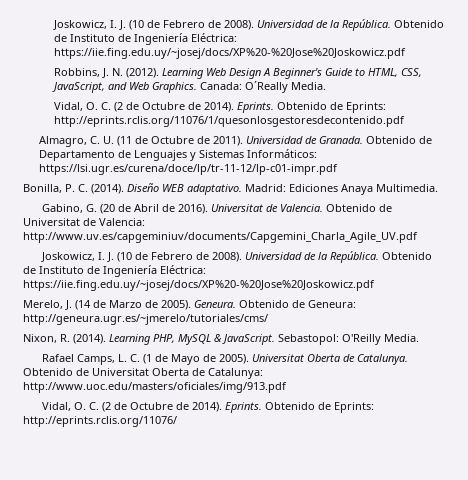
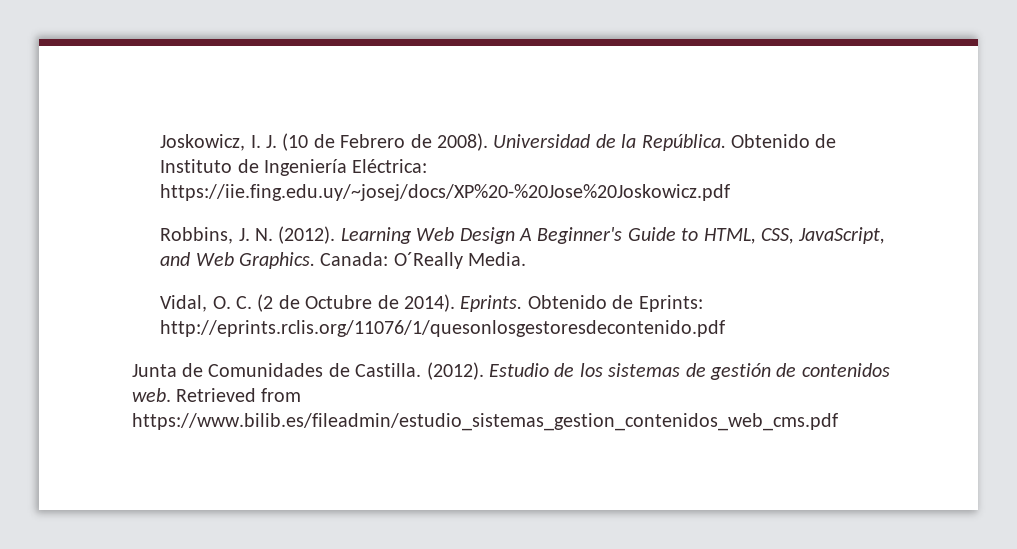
[38,136,432,147] [38,149,317,161] [38,164,338,175] [23,183,438,195] [41,204,392,214] [23,218,145,226] [23,232,418,243] [40,251,432,263] [23,265,206,277] [23,280,375,291] [23,300,356,310] [23,314,268,325] [23,334,419,345] [41,354,408,365] [23,368,263,379] [23,382,287,393] [41,402,374,413] [23,416,177,427] Almagro, C. U. (11 de Octubre de 2011). Universidad de Granada. Obtenido de Departamento de Lenguajes y Sistemas Informáticos: https://lsi.ugr.es/curena/doce/lp/tr-11-12/lp-c01-impr.pdf // Bonilla, P. C. (2014). Diseño WEB adaptativo. Madrid: Ediciones Anaya Multimedia. // Gabino, G. (20 de Abril de 2016). Universitat de Valencia. Obtenido de Universitat de Valencia: http://www.uv.es/capgeminiuv/documents/Capgemini_Charla_Agile_UV.pdf // Joskowicz, I. J. (10 de Febrero de 2008). Universidad de la República. Obtenido de Instituto de Ingeniería Eléctrica: https://iie.fing.edu.uy/~josej/docs/XP%20-%20Jose%20Joskowicz.pdf // Merelo, J. (14 de Marzo de 2005). Geneura. Obtenido de Geneura: http://geneura.ugr.es/~jmerelo/tutoriales/cms/ // Nixon, R. (2014). Learning PHP, MySQL & JavaScript. Sebastopol: O'Reilly Media. // Rafael Camps, L. C. (1 de Mayo de 2005). Universitat Oberta de Catalunya. Obtenido de Universitat Oberta de Catalunya: http://www.uoc.edu/masters/oficiales/img/913.pdf // Vidal, O. C. (2 de Octubre de 2014). Eprints. Obtenido de Eprints: http://eprints.rclis.org/11076/ -> [131,362,890,380] [131,388,302,402] [131,413,838,431] Junta de Comunidades de Castilla. (2012). Estudio de los sistemas de gestión de contenidos web. Retrieved from https://www.bilib.es/fileadmin/estudio_sistemas_gestion_contenidos_web_cms.pdf

